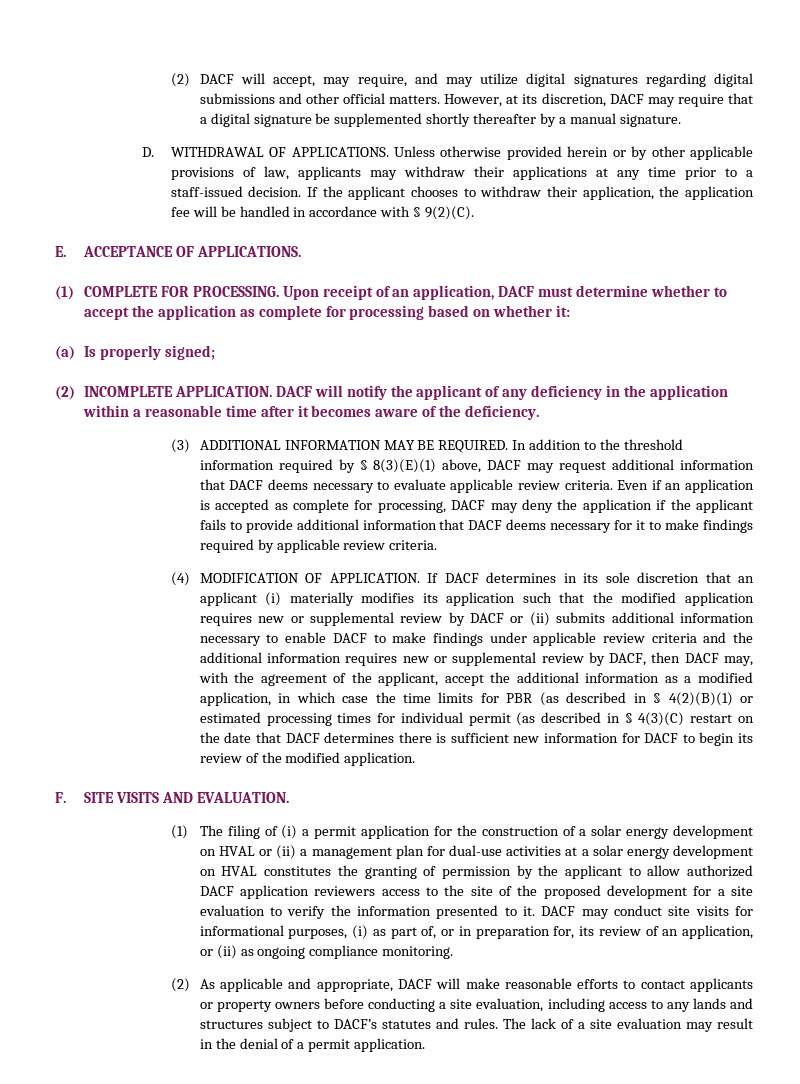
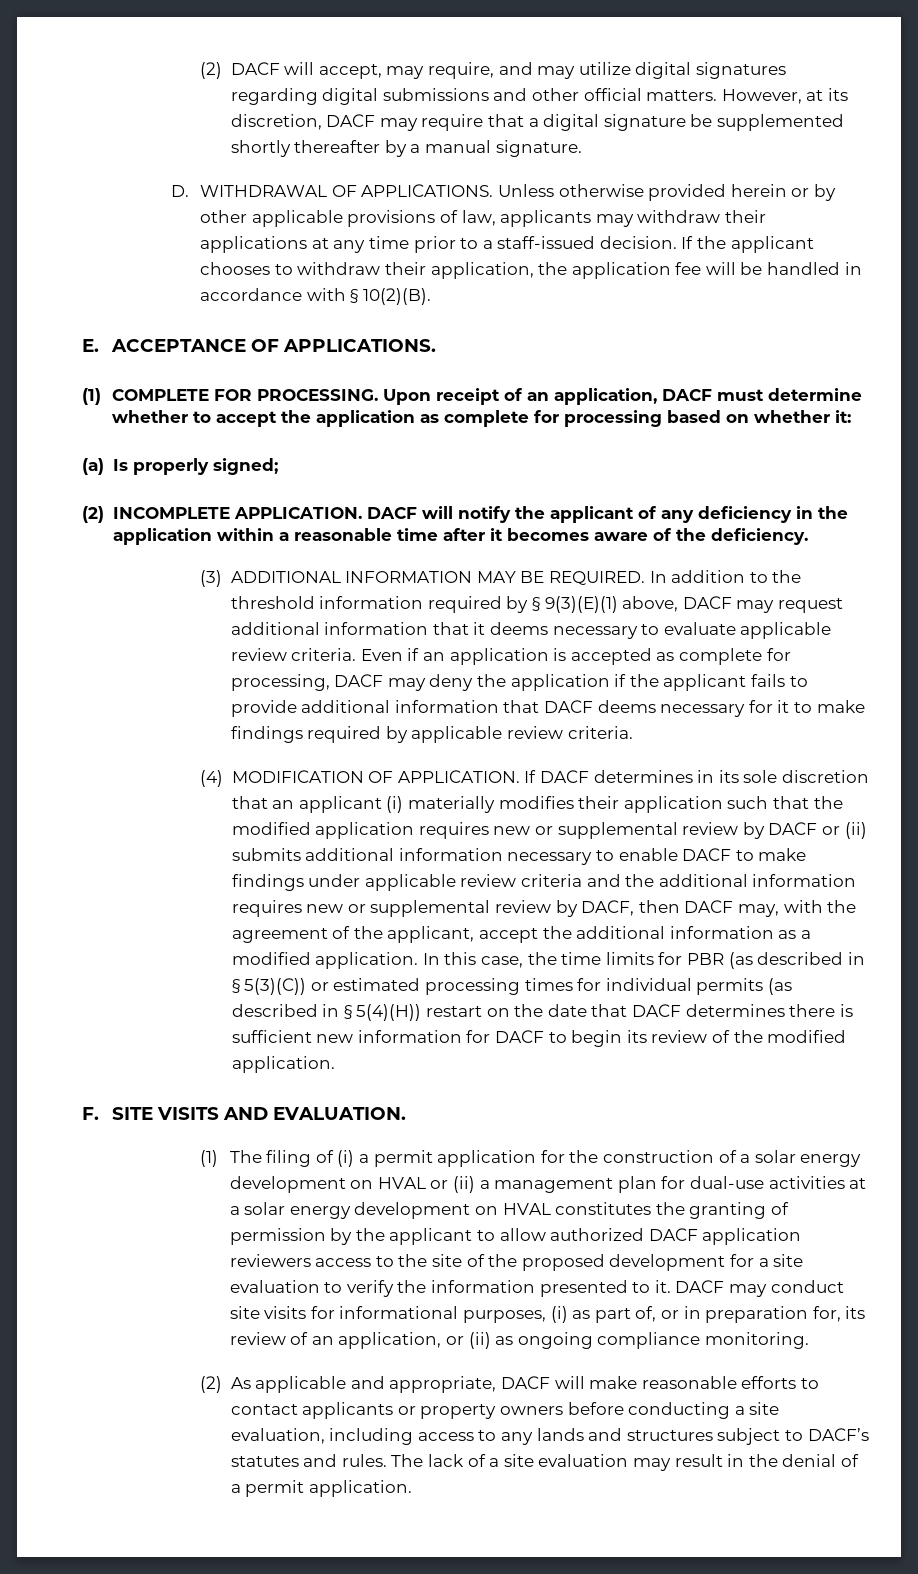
[425,206,475,220] 9(2)(C). -> [362,288,431,305] 10(2)(B).
[373,459,437,473] 8(3)(E)(1) -> [544,596,618,613] 9(3)(E)(1)
[229,480,264,490] DACF -> [473,622,486,635] it
[422,593,438,603] its -> [578,796,620,809] their
[199,692,369,706] application, in which case -> [315,952,524,969] application. In this case,
[668,692,733,706] 4(2)(B)(1) -> [244,978,307,995] 5(3)(C))
[468,712,685,726] permit (as described in § 4(3)(C) -> [696,978,792,995] [231,1004,422,1021] permits (as described in § 5(4)(H))

